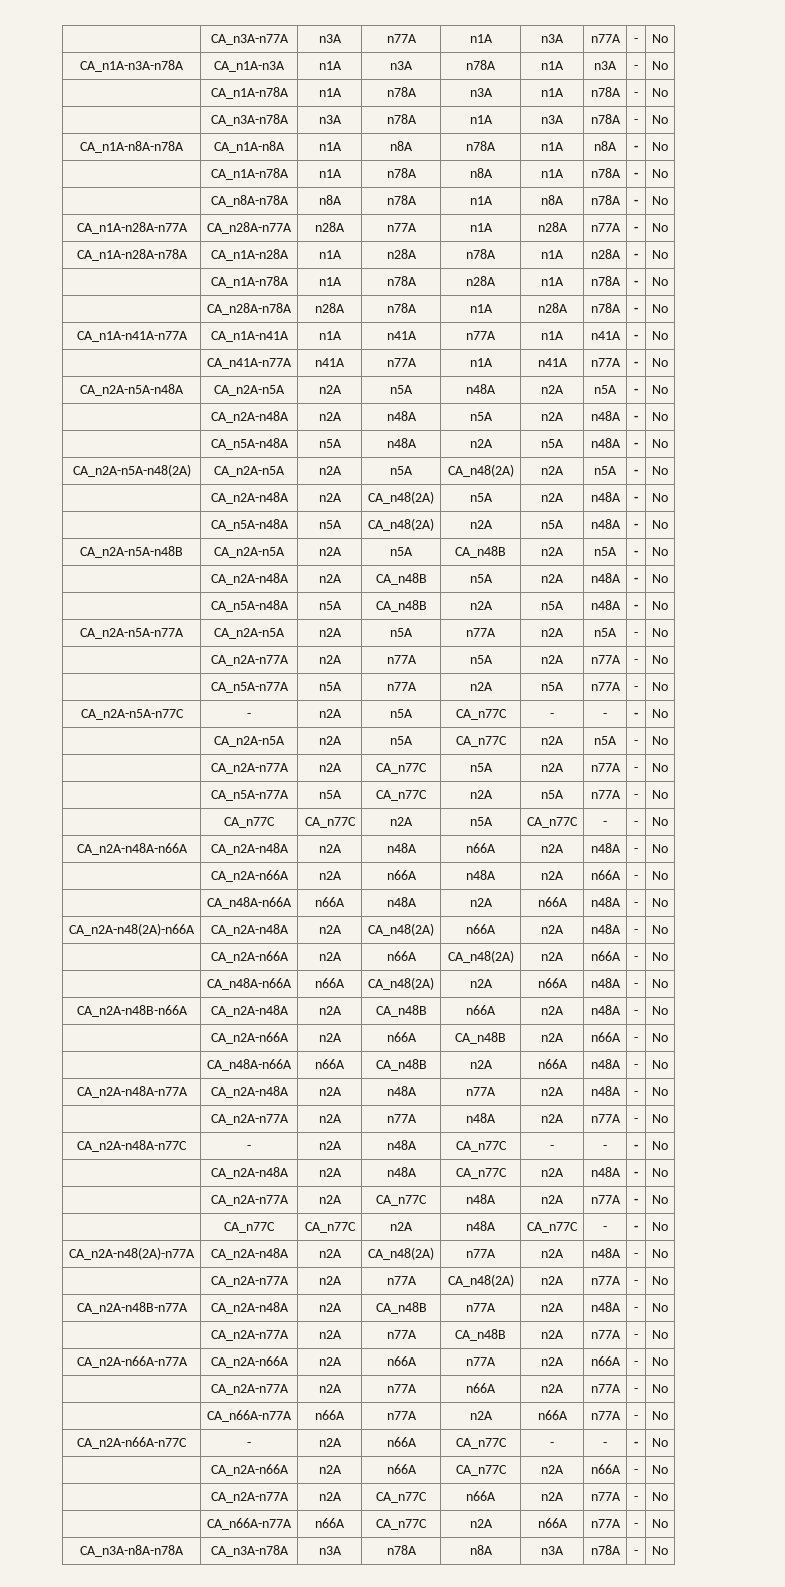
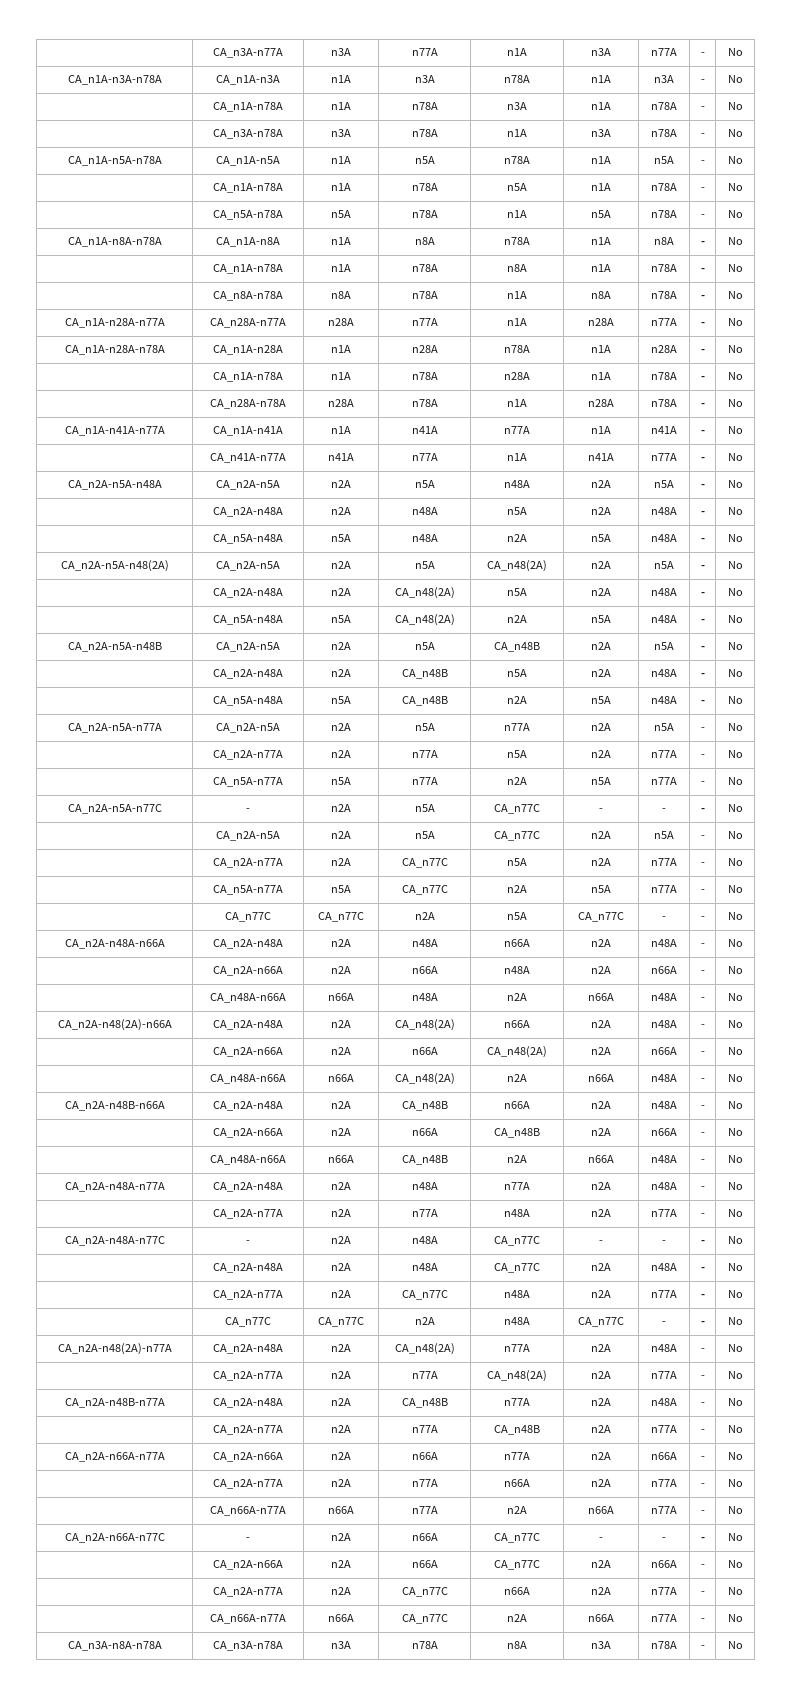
(668, 119) none -> [67,156,162,166] [216,156,280,166] [331,156,351,164] [414,156,435,164] [504,156,530,164] [591,156,611,164] [654,156,674,164] [700,160,705,164] [727,156,743,164] [213,183,283,193] [331,183,351,191] [411,183,438,191] [507,183,527,191] [591,183,611,191] [651,183,677,191] [700,187,705,191] [727,183,743,191] [213,210,283,220] [331,210,351,218] [411,210,438,218] [507,210,527,218] [591,210,611,218] [651,210,677,218] [700,214,705,218] [727,210,743,218] // CA_n1A-n5A-n78A | CA_n1A-n5A | n1A | n5A | n78A | n1A | n5A | - | No // | CA_n1A-n78A | n1A | n78A | n5A | n1A | n78A | - | No // | CA_n5A-n78A | n5A | n78A | n1A | n5A | n78A | - | No

